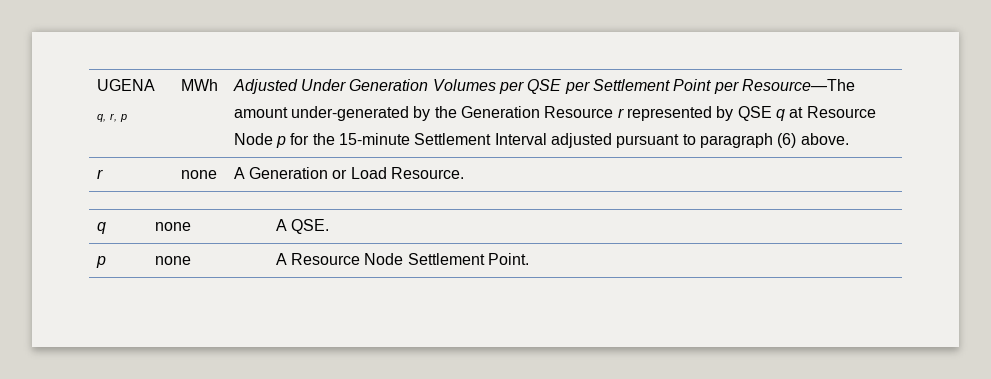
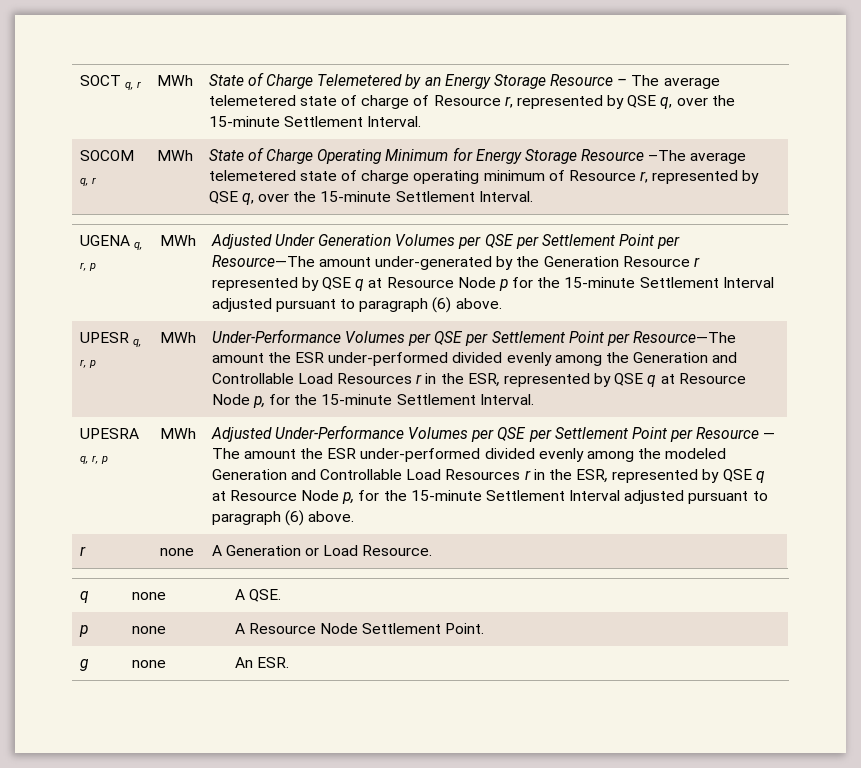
(96, 85) none -> [79,75,141,90] [156,75,193,86] [208,72,720,89] [208,95,735,109] [208,116,421,127] [79,150,134,161] [79,177,96,186] [156,150,193,161] [208,147,747,164] [208,170,760,184] [208,191,533,205] SOCT q, r | MWh | State of Charge Telemetered by an Energy Storage Resource – The average telemetered state of charge of Resource r, represented by QSE q, over the 15-minute Settlement Interval. // SOCOM q, r | MWh | State of Charge Operating Minimum for Energy Storage Resource –The average telemetered state of charge operating minimum of Resource r, represented by QSE q, over the 15-minute Settlement Interval. //
(849, 139) none -> [79,332,141,347] [79,359,96,368] [159,332,196,343] [211,329,737,346] [211,352,738,366] [211,373,746,387] [211,394,534,408] [79,428,139,439] [79,455,108,464] [159,428,196,439] [210,425,776,442] [211,448,727,462] [211,469,765,483] [211,490,768,504] [211,510,354,526] // UPESR q, r, p | MWh | Under-Performance Volumes per QSE per Settlement Point per Resource—The amount the ESR under-performed divided evenly among the Generation and Controllable Load Resources r in the ESR, represented by QSE q at Resource Node p, for the 15-minute Settlement Interval. // UPESRA q, r, p | MWh | Adjusted Under-Performance Volumes per QSE per Settlement Point per Resource — The amount the ESR under-performed divided evenly among the modeled Generation and Controllable Load Resources r in the ESR, represented by QSE q at Resource Node p, for the 15-minute Settlement Interval adjusted pursuant to paragraph (6) above.
(529, 259) none -> [79,659,89,671] [131,660,166,668] [234,657,289,668] // g | none | An ESR.

